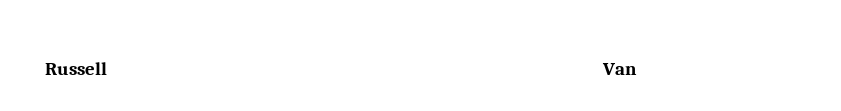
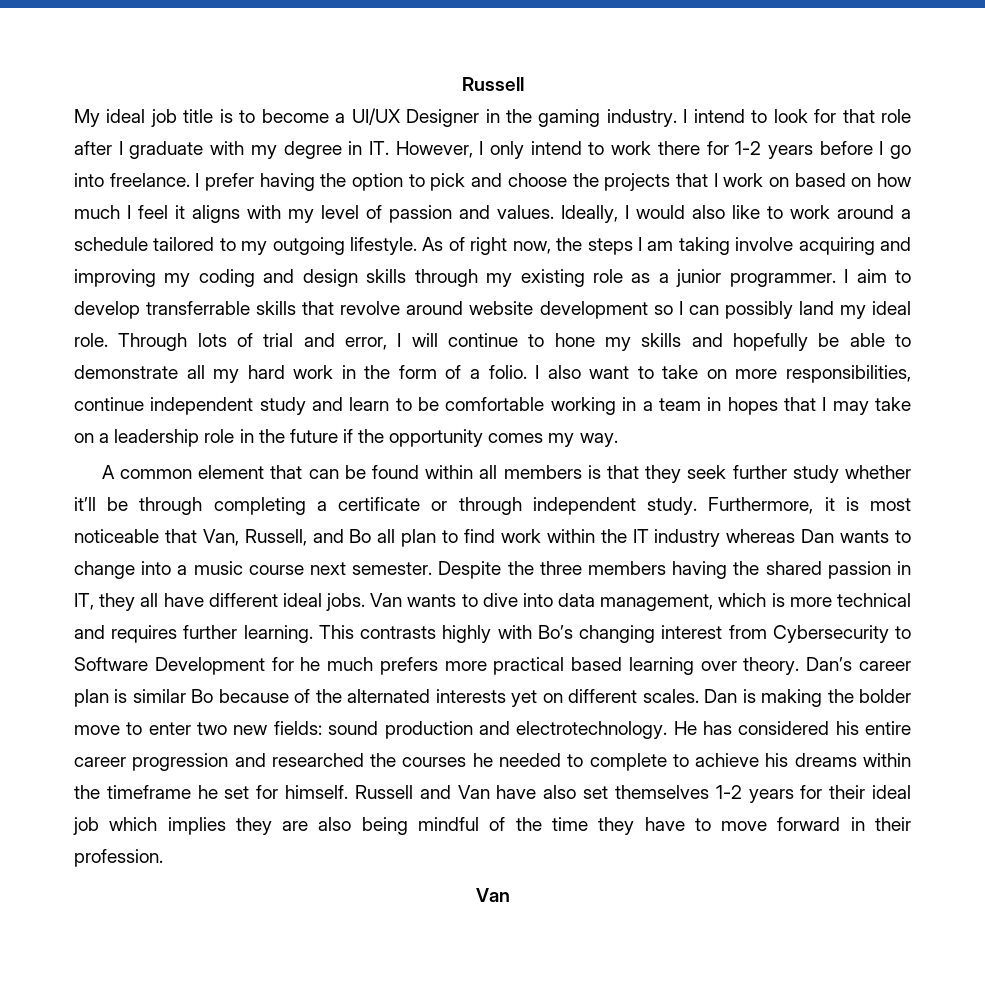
[45,62,107,75] Russell -> [461,77,524,91] [74,108,912,127] [74,141,912,159] [74,173,912,191] [74,205,911,223] [74,237,911,255] [74,269,911,287] [74,301,911,319] [74,333,912,351] [74,365,911,383] [74,397,912,415] [74,429,618,447] [101,465,912,483] [74,497,912,515] [74,529,912,547] [74,561,912,579] [74,593,911,611] [74,625,912,643] [74,657,911,675] [74,689,912,707] [74,721,912,739] [74,753,912,771] [74,785,912,803] [73,817,911,835] [74,849,163,867] Russell // My ideal job title is to become a UI/UX Designer in the gaming industry. I intend to look for that role after I graduate with my degree in IT. However, I only intend to work there for 1-2 years before I go into freelance. I prefer having the option to pick and choose the projects that I work on based on how much I feel it aligns with my level of passion and values. Ideally, I would also like to work around a schedule tailored to my outgoing lifestyle. As of right now, the steps I am taking involve acquiring and improving my coding and design skills through my existing role as a junior programmer. I aim to develop transferrable skills that revolve around website development so I can possibly land my ideal role. Through lots of trial and error, I will continue to hone my skills and hopefully be able to demonstrate all my hard work in the form of a folio. I also want to take on more responsibilities, continue independent study and learn to be comfortable working in a team in hopes that I may take on a leadership role in the future if the opportunity comes my way. // A common element that can be found within all members is that they seek further study whether it’ll be through completing a certificate or through independent study. Furthermore, it is most noticeable that Van, Russell, and Bo all plan to find work within the IT industry whereas Dan wants to change into a music course next semester. Despite the three members having the shared passion in IT, they all have different ideal jobs. Van wants to dive into data management, which is more technical and requires further learning. This contrasts highly with Bo’s changing interest from Cybersecurity to Software Development for he much prefers more practical based learning over theory. Dan’s career plan is similar Bo because of the alternated interests yet on different scales. Dan is making the bolder move to enter two new fields: sound production and electrotechnology. He has considered his entire career progression and researched the courses he needed to complete to achieve his dreams within the timeframe he set for himself. Russell and Van have also set themselves 1-2 years for their ideal job which implies they are also being mindful of the time they have to move forward in their profession.

